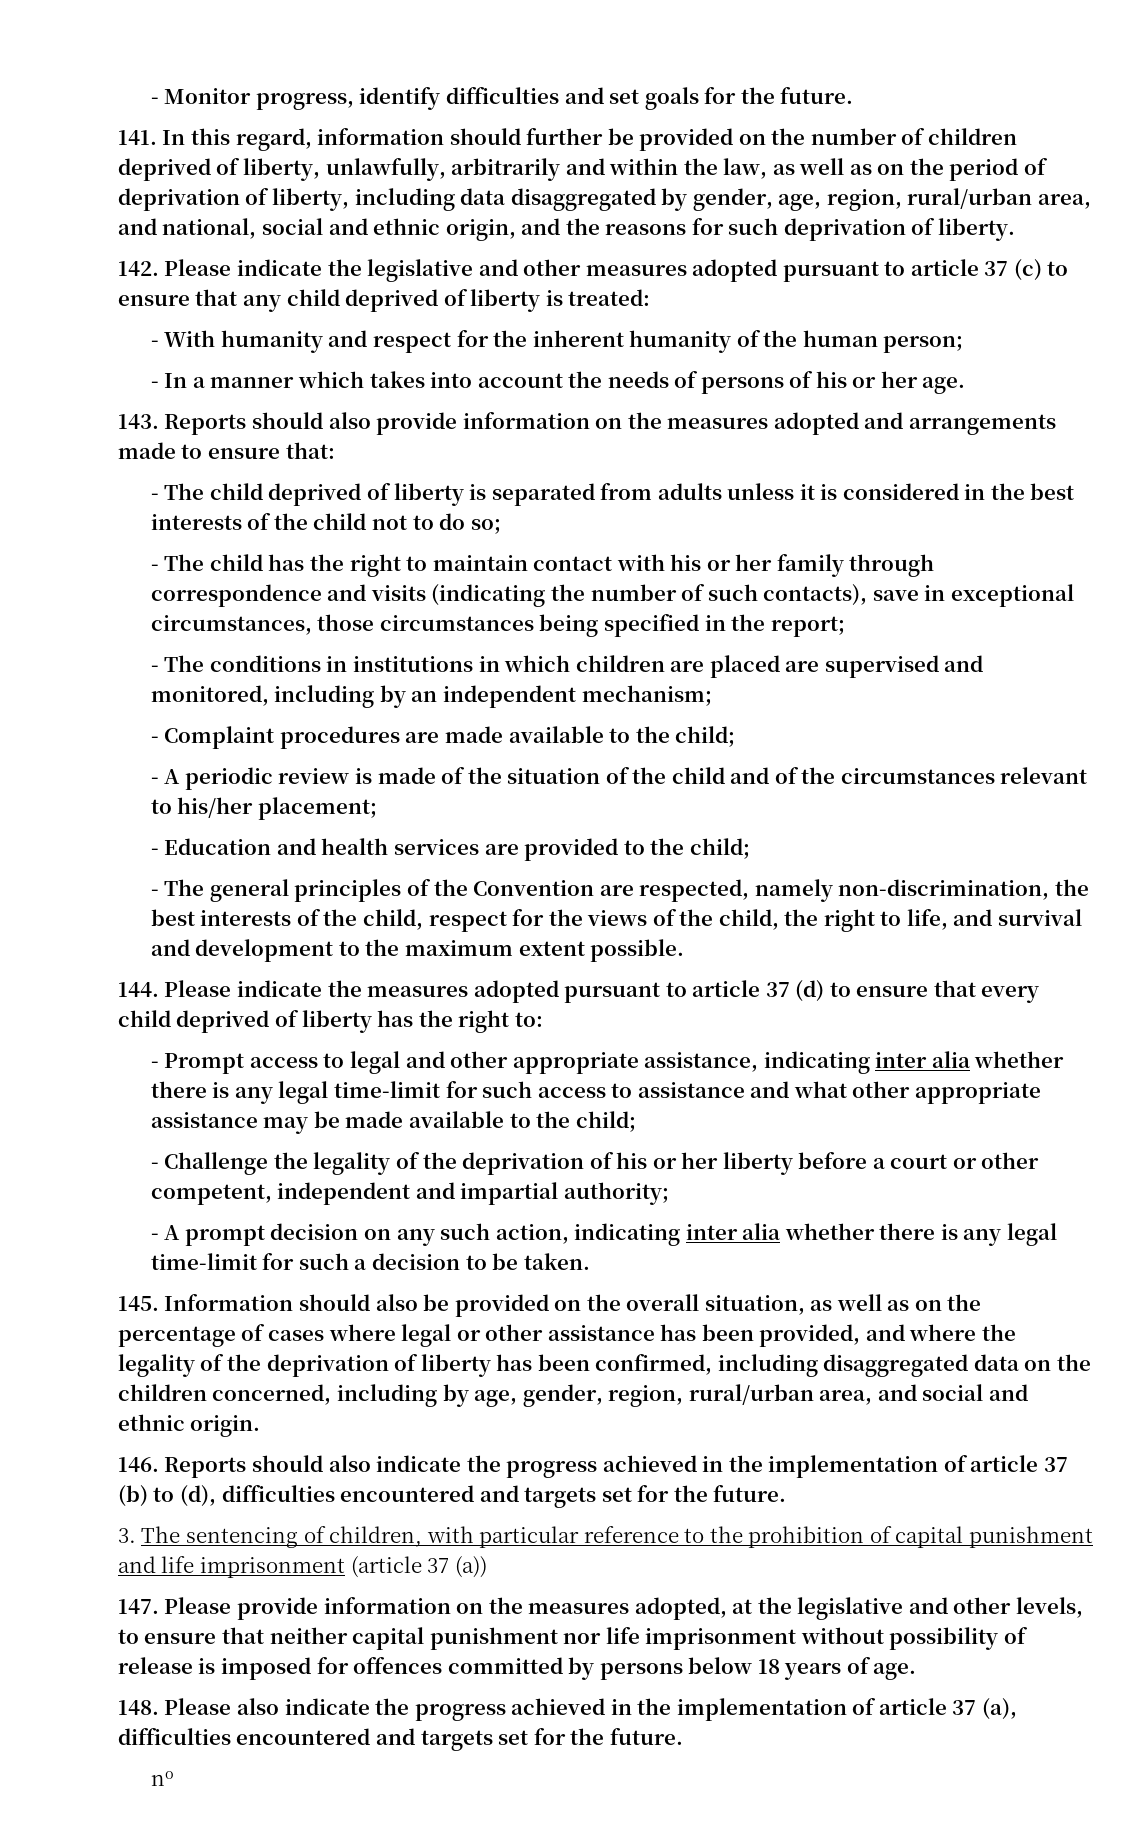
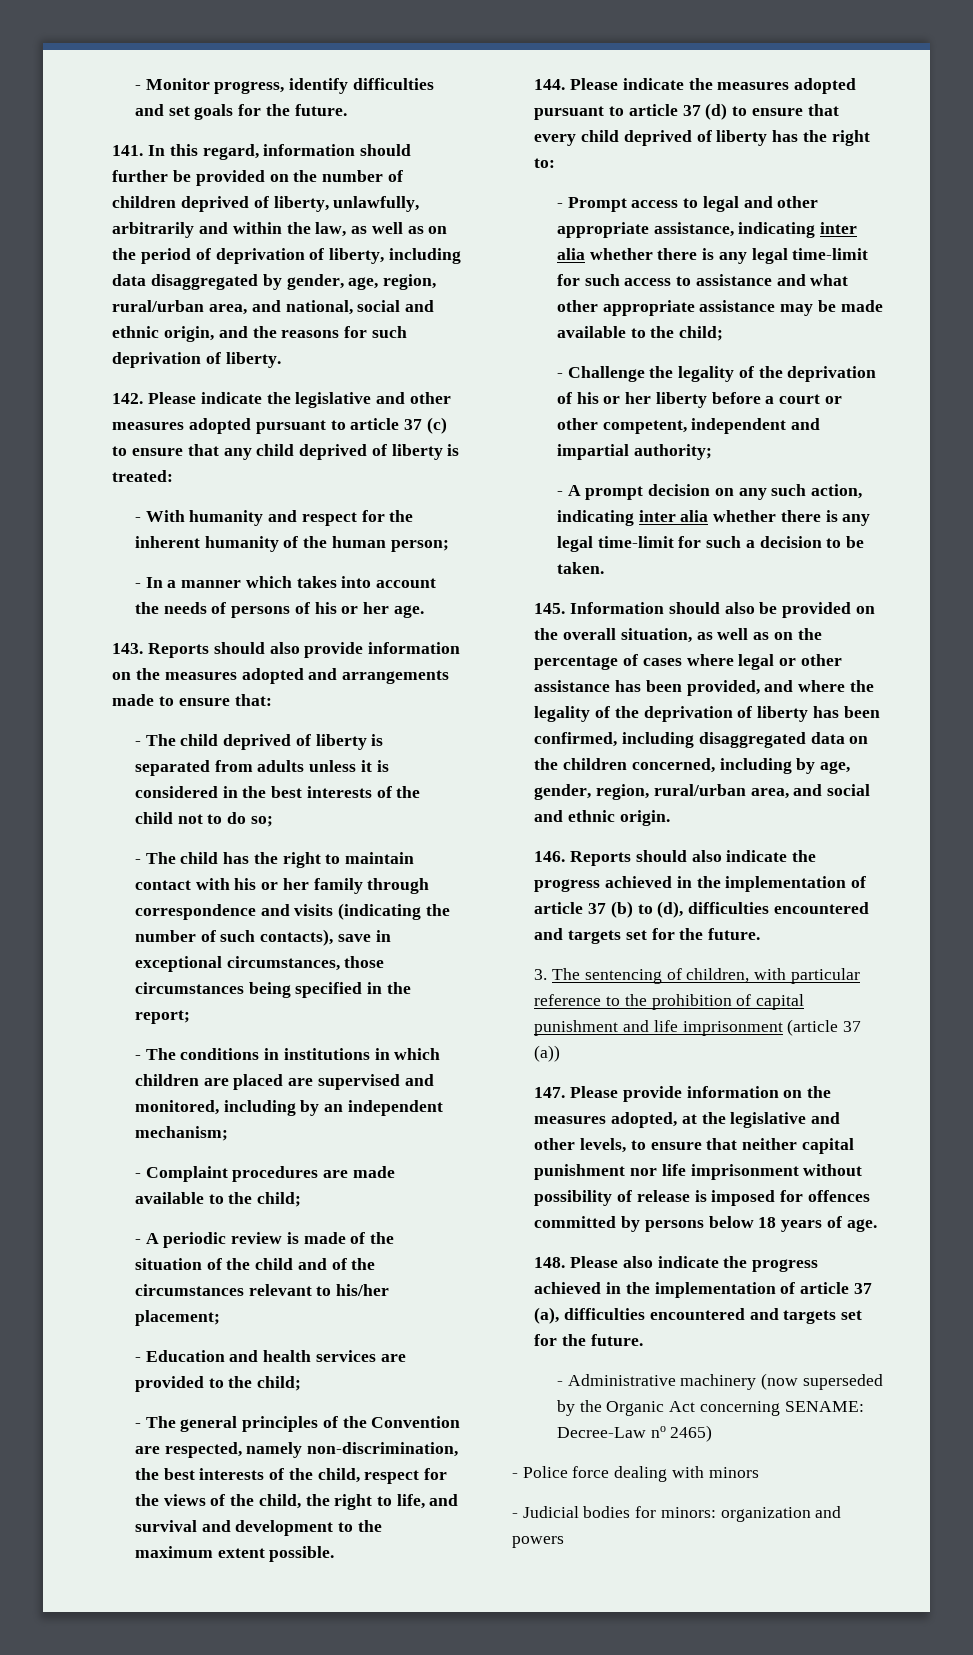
[150,1771,174,1786] no -> [556,1373,883,1390] [556,1400,864,1416] [556,1425,713,1442] [512,1466,759,1482] [512,1506,842,1522] [512,1536,564,1548] - Administrative machinery (now superseded by the Organic Act concerning SENAME: Decree-Law no 2465) // - Police force dealing with minors // - Judicial bodies for minors: organization and powers

